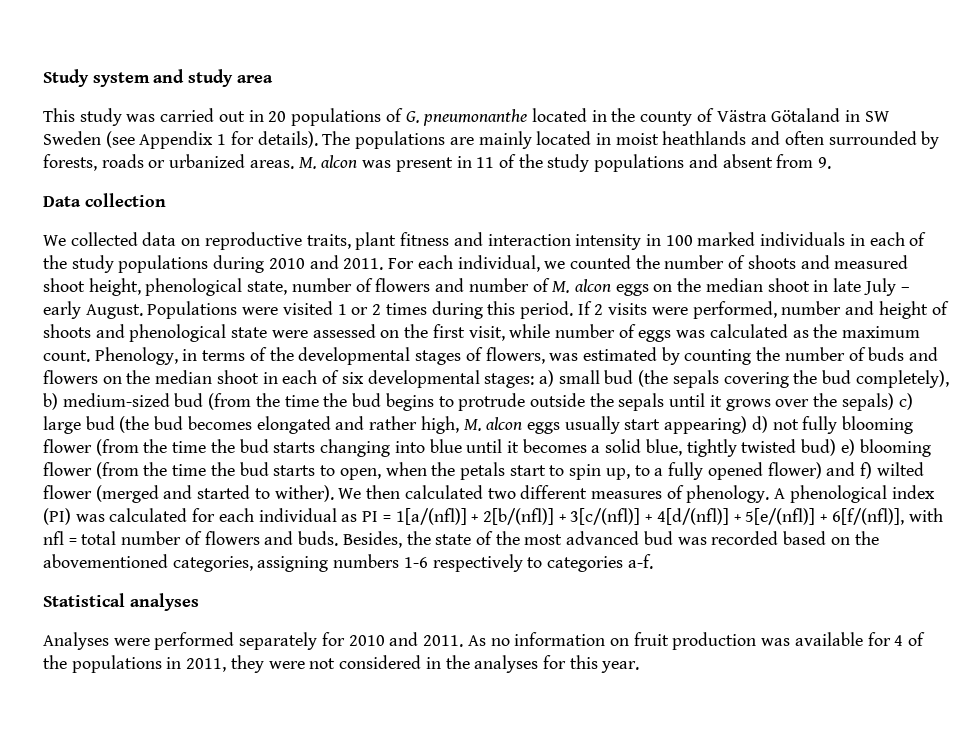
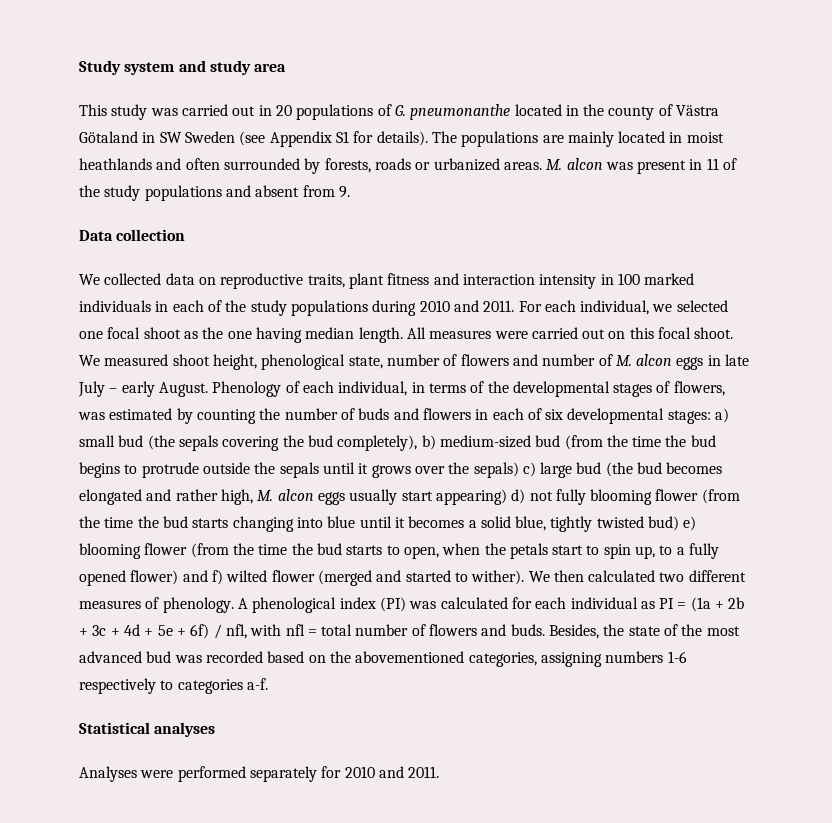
[217,134,227,145] 1 -> [335,131,349,143] S1
[569,255,830,269] counted the number of shoots and -> [676,300,728,312] [79,327,734,343] [79,355,100,366] selected one focal shoot as the one having median length. All measures were carried out on this focal shoot. We
[653,278,810,292] on the median shoot -> (704, 363) none
[147,301,949,319] [43,324,921,342] [43,347,178,365] Populations were visited 1 or 2 times during this period. If 2 visits were performed, number and height of shoots and phenological state were assessed on the first visit, while number of eggs was calculated as the maximum count. Phenology, -> [212,381,408,397] Phenology of each individual,
[102,370,259,384] on the median shoot -> (471, 414) none
[395,508,904,525] 1[a/(nfl)] + 2[b/(nfl)] + 3[c/(nfl)] + 4[d/(nfl)] + 5[e/(nfl)] + 6[f/(nfl)], -> [690,597,745,612] [79,624,247,639] (1a + 2b + 3c + 4d + 5e + 6f) / nfl,
[467,632,926,650] [43,655,640,673] As no information on fruit production was available for 4 of the populations in 2011, they were not considered in the analyses for this year. -> (440, 772) none

